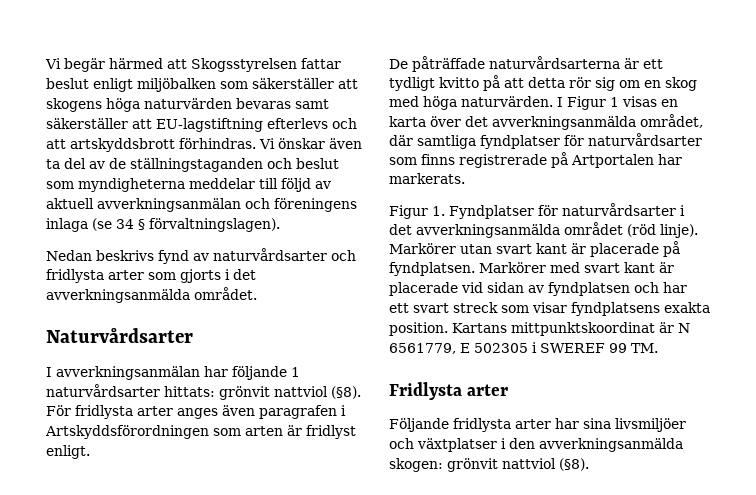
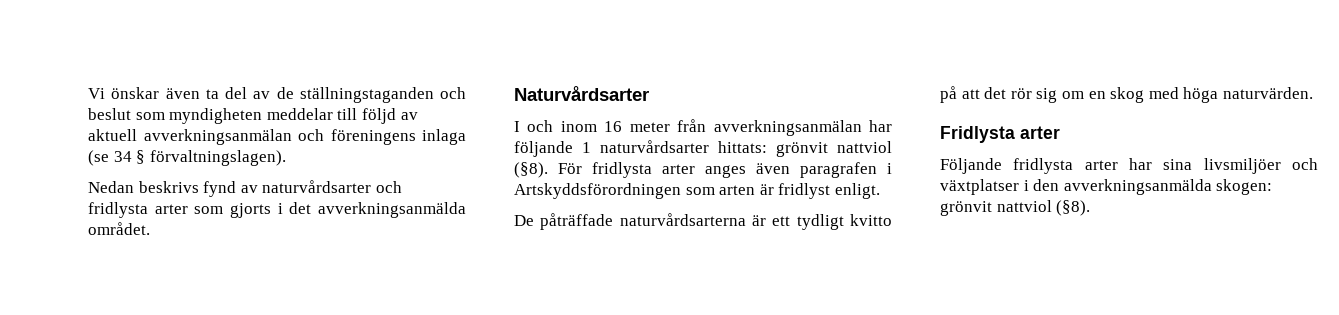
[45,58,341,72] [46,78,358,92] [46,98,329,112] [46,118,357,132] [46,138,275,152] Vi begär härmed att Skogsstyrelsen fattar beslut enligt miljöbalken som säkerställer att skogens höga naturvärden bevaras samt säkerställer att EU-lagstiftning efterlevs och att artskyddsbrott förhindras. Vi -> [88,88,105,99] Vi
[78,178,185,192] myndigheterna -> [169,108,263,124] myndigheten
(52, 372) none -> [527,119,707,132] och inom 16 meter från
[528,77,565,88] detta -> [984,87,1007,99] det
[557,96,678,110] [389,114,703,130] [389,133,702,149] [389,152,682,168] [389,173,465,184] [389,203,685,219] [389,222,698,238] [389,241,680,257] [389,262,674,276] [389,282,687,296] [389,302,710,316] [389,322,690,336] [389,342,658,354] I Figur 1 visas en karta över det avverkningsanmälda området, där samtliga fyndplatser för naturvårdsarter som finns registrerade på Artportalen har markerats. // Figur 1. Fyndplatser för naturvårdsarter i det avverkningsanmälda området (röd linje). Markörer utan svart kant är placerade på fyndplatsen. Markörer med svart kant är placerade vid sidan av fyndplatsen och har ett svart streck som visar fyndplatsens exakta position. Kartans mittpunktskoordinat är N 6561779, E 502305 i SWEREF 99 TM. -> (1313, 93) none

